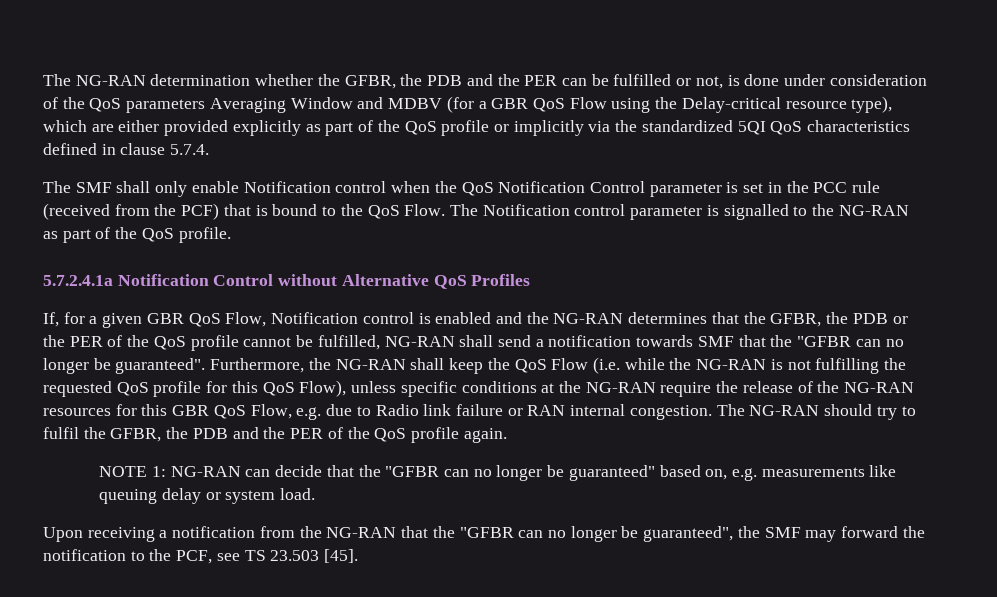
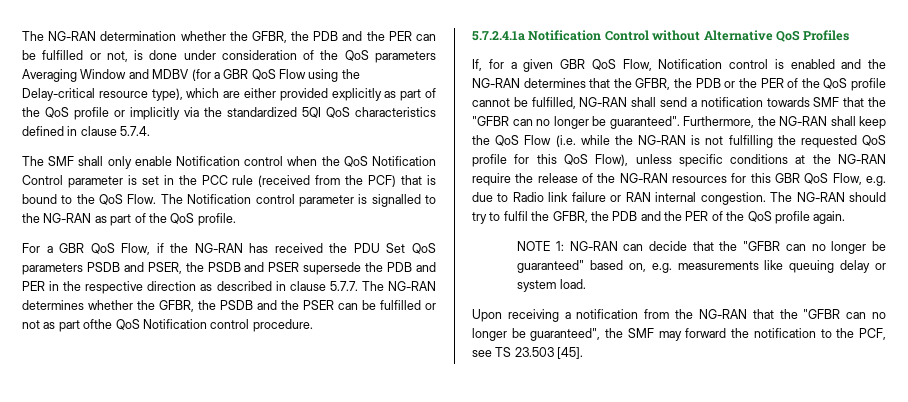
(231, 235) none -> [22,243,437,255] [22,262,437,275] [22,281,436,294] [22,300,436,312] [22,319,313,332] // For a GBR QoS Flow, if the NG-RAN has received the PDU Set QoS parameters PSDB and PSER, the PSDB and PSER supersede the PDB and PER in the respective direction as described in clause 5.7.7. The NG-RAN determines whether the GFBR, the PSDB and the PSER can be fulfilled or not as part ofthe QoS Notification control procedure.

